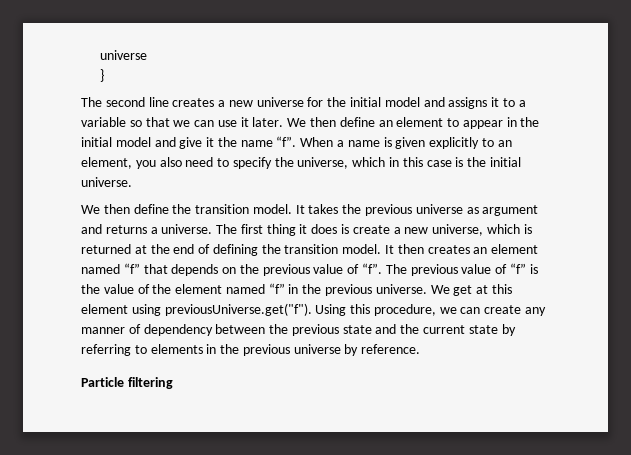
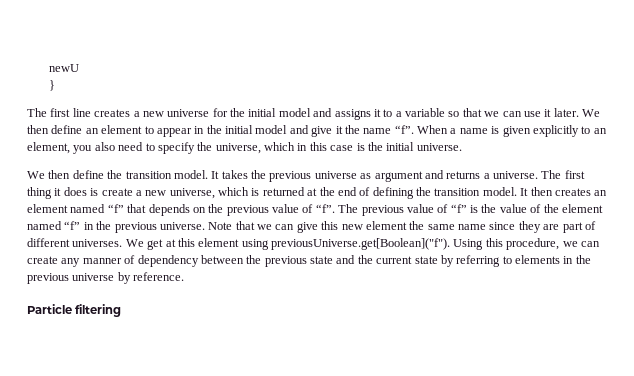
[99,50,147,60] universe -> [48,64,79,72] newU
[105,97,145,107] second -> [50,108,71,117] first
(427, 289) none -> [208,221,596,233] [27,238,123,247] Note that we can give this new element the same name since they are part of different universes.
[164,303,312,316] previousUniverse.get("f"). -> [271,238,450,250] previousUniverse.get[Boolean]("f").

